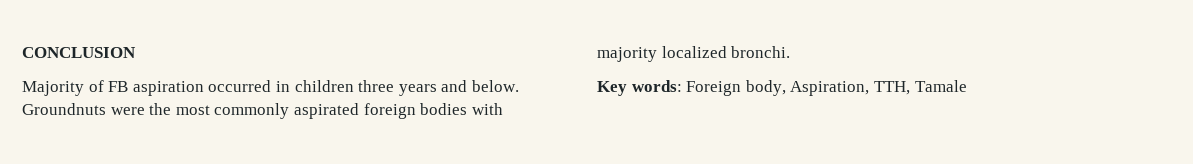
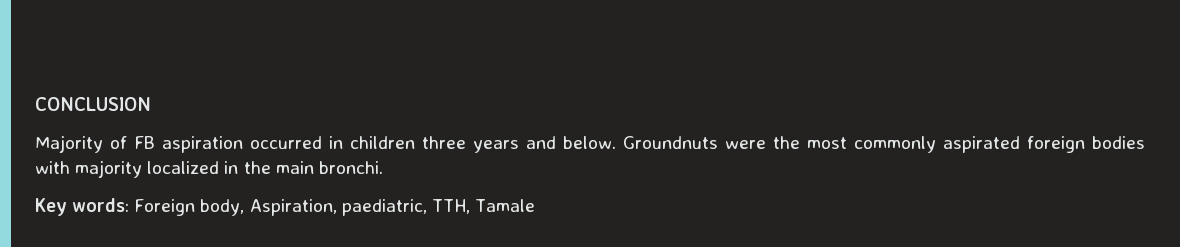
(727, 52) none -> [224,161,314,174] in the main
(870, 88) none -> [341,199,427,216] paediatric,

